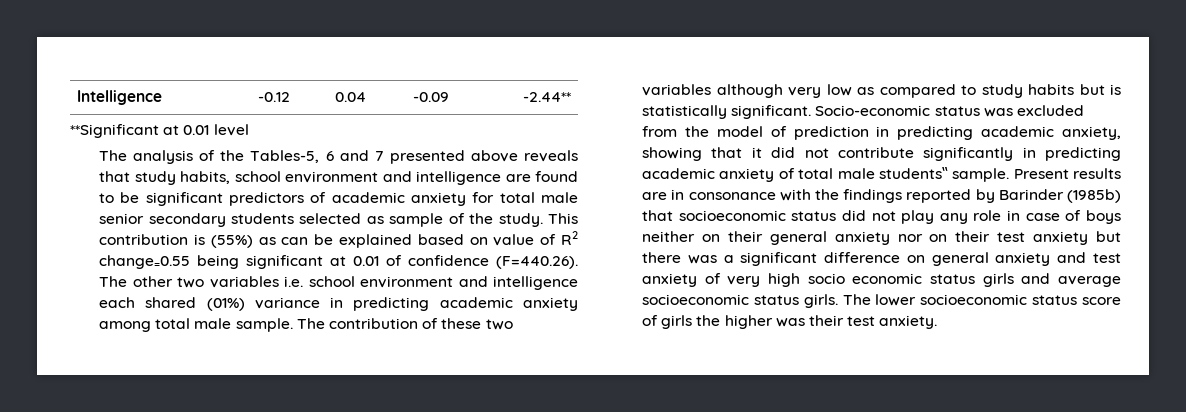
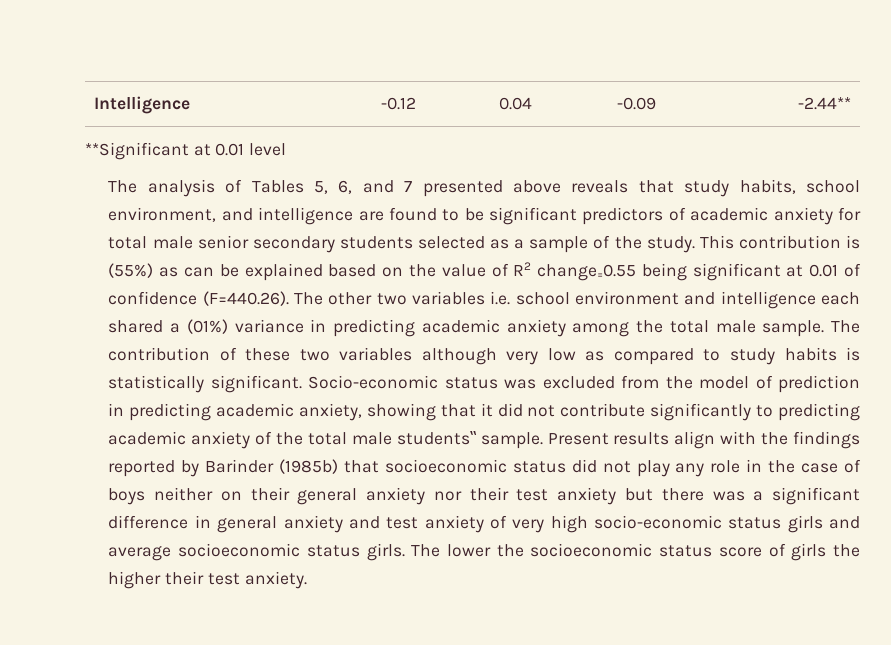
[220,150,334,163] the Tables-5, 6 -> [251,180,353,194] Tables 5, 6,
[285,171,379,183] environment -> [108,207,217,222] environment,
(384, 220) none -> [514,239,525,249] a
(488, 241) none -> [408,264,436,277] the
(197, 302) none -> [170,323,181,333] a
(152, 326) none -> [636,320,664,333] the
[1079,84,1105,95] but -> (837, 354) none
[1022,147,1036,158] in -> [756,405,774,417] to
(795, 173) none -> [276,432,304,445] the
[642,189,776,200] are in consonance -> [674,431,716,449] align
(1021, 215) none -> [768,460,796,473] the
[929,234,948,242] on -> (462, 496) none
[906,255,925,263] on -> [194,515,211,528] in
[807,273,923,284] socio economic -> [593,515,722,529] socio-economic
(917, 300) none -> [496,544,524,557] the
[775,318,805,327] was -> (162, 580) none

